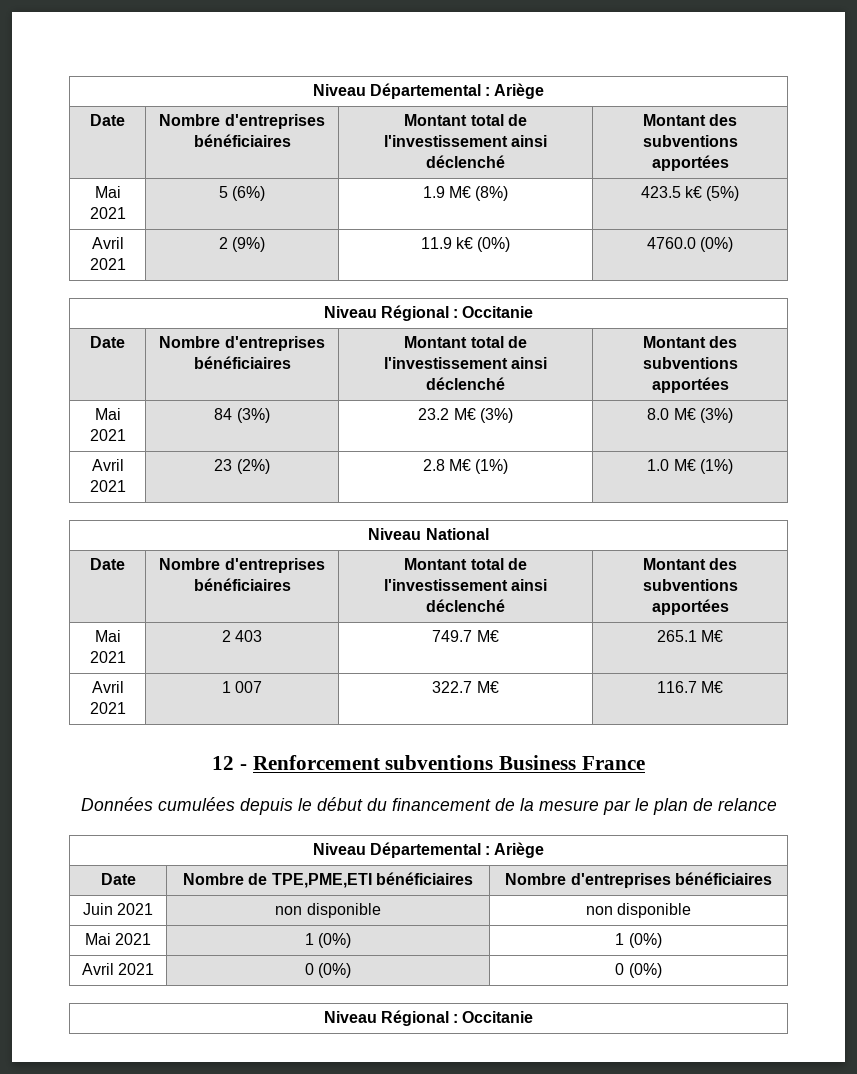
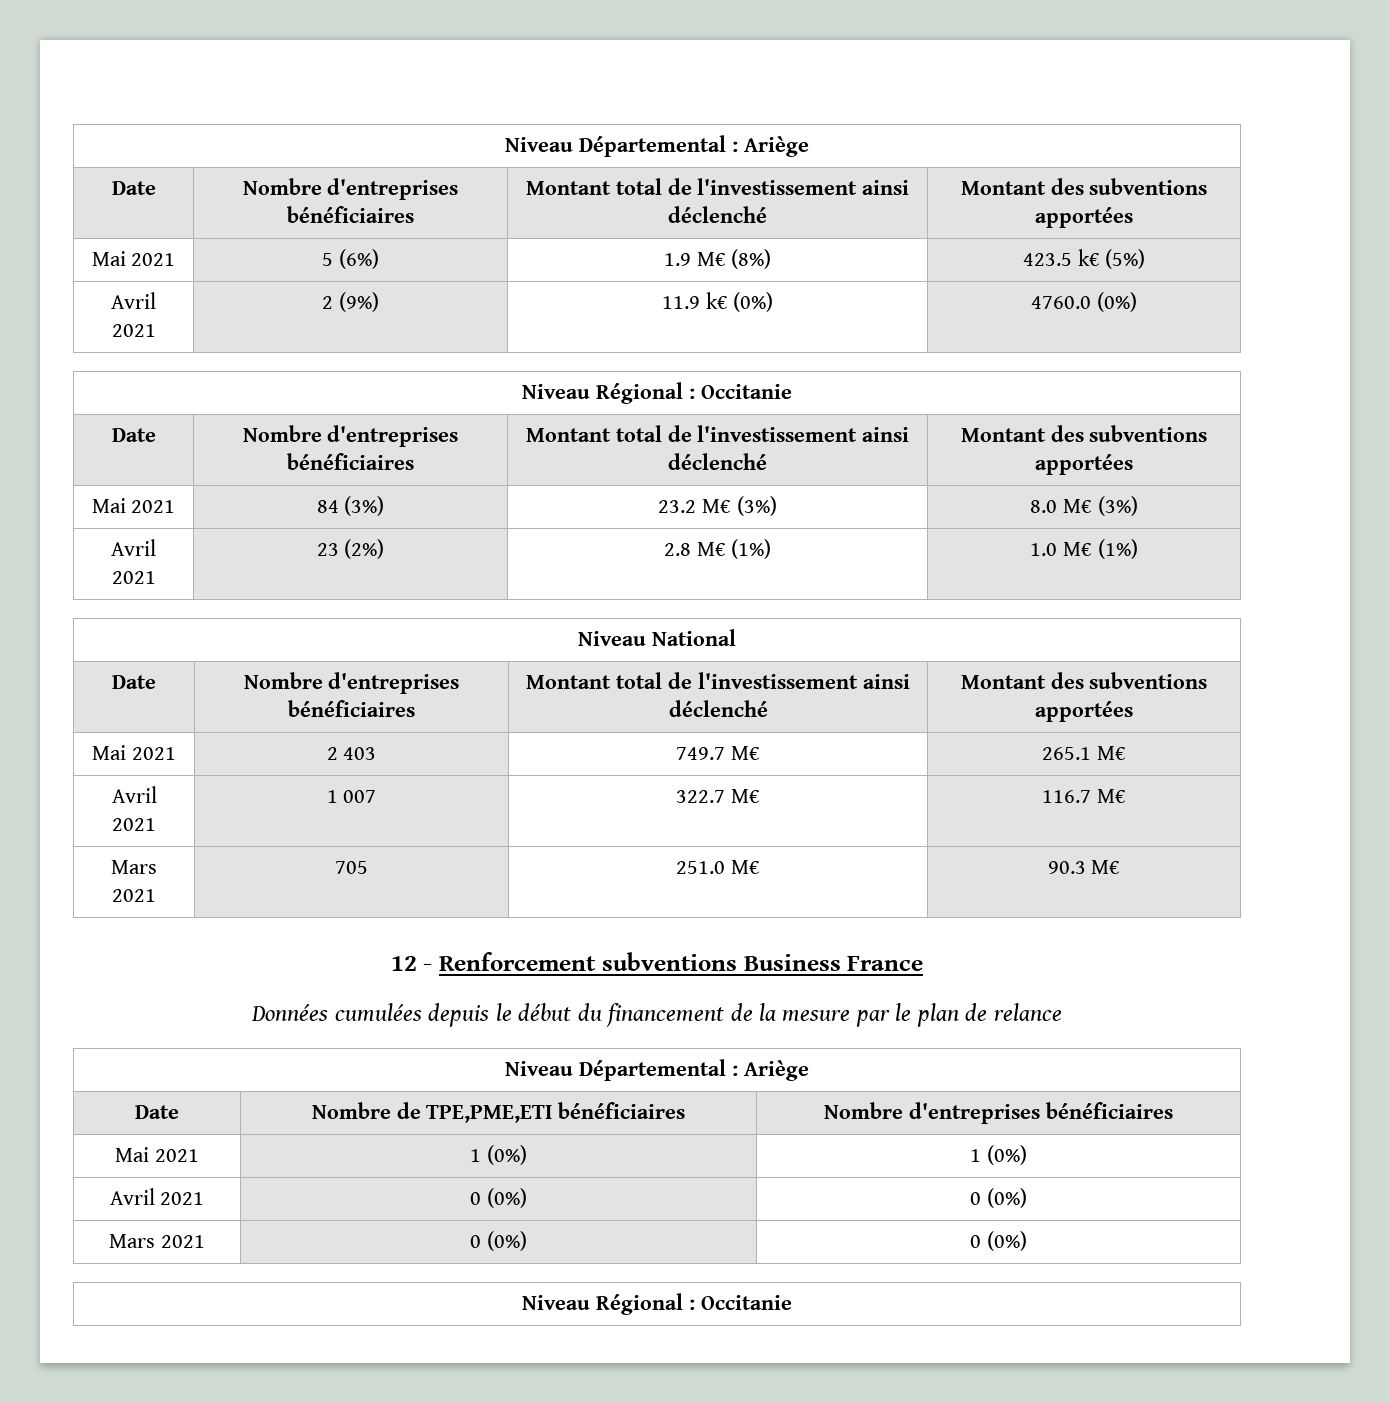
(724, 687) none -> [111,860,157,874] [112,889,156,902] [335,861,368,874] [676,860,760,874] [1047,860,1121,874] // Mars 2021 | 705 | 251.0 M€ | 90.3 M€
[82,903,154,915] [275,903,381,918] [585,903,692,918] // Juin 2021 | non disponible | non disponible -> (1173, 1110) none
(662, 970) none -> [109,1234,205,1248] [470,1231,527,1251] [970,1231,1027,1251] // Mars 2021 | 0 (0%) | 0 (0%)

